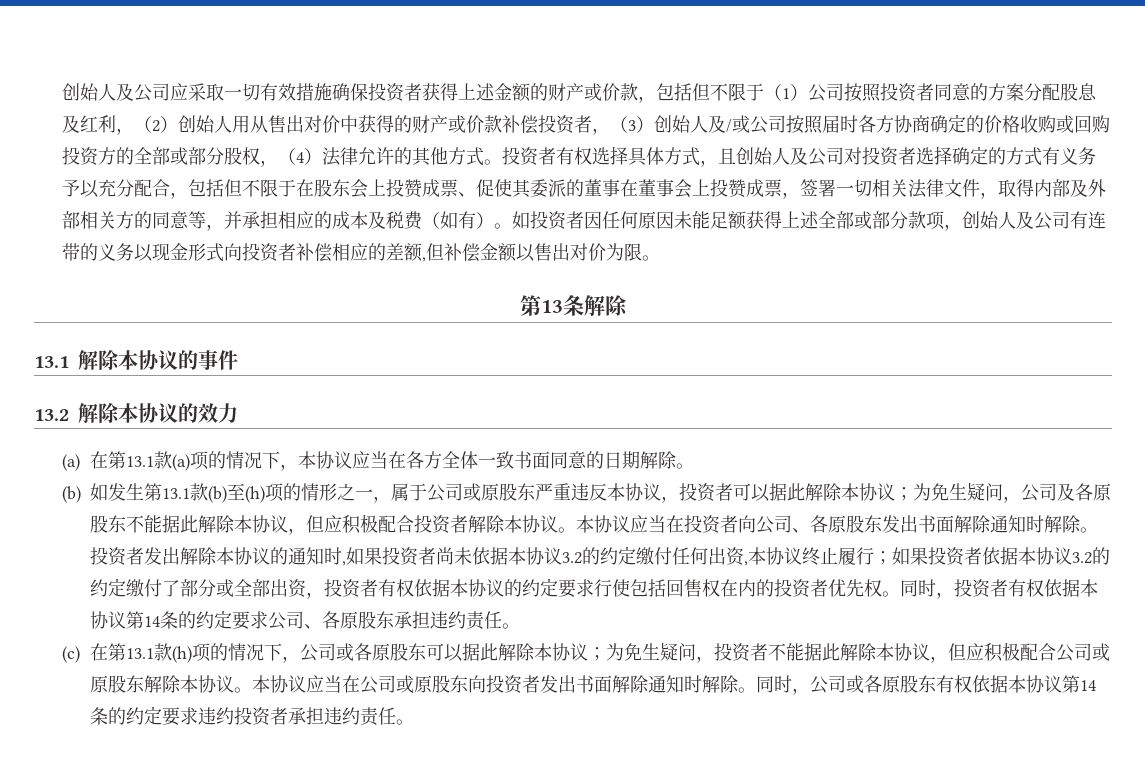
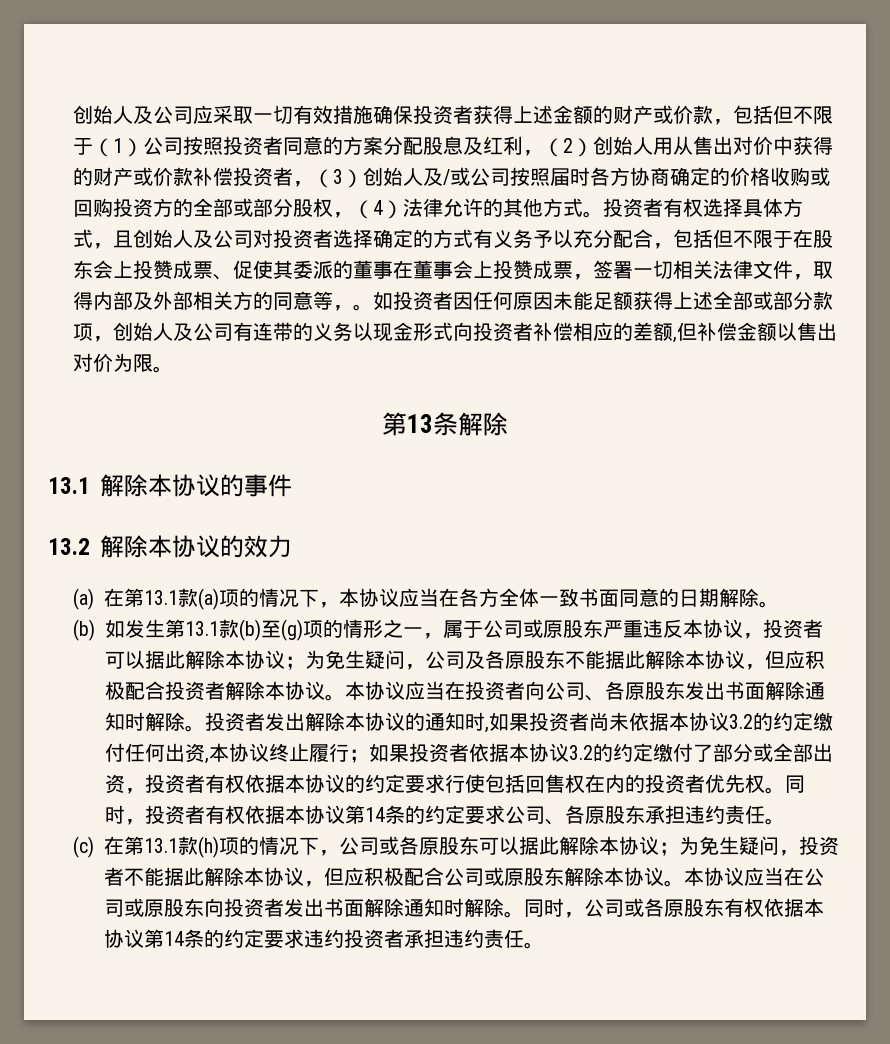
[224,211,495,230] 并承担相应的成本及税费（如有） -> (354, 308) none
[245,486,266,503] (h) -> [281,619,304,641] (g)

